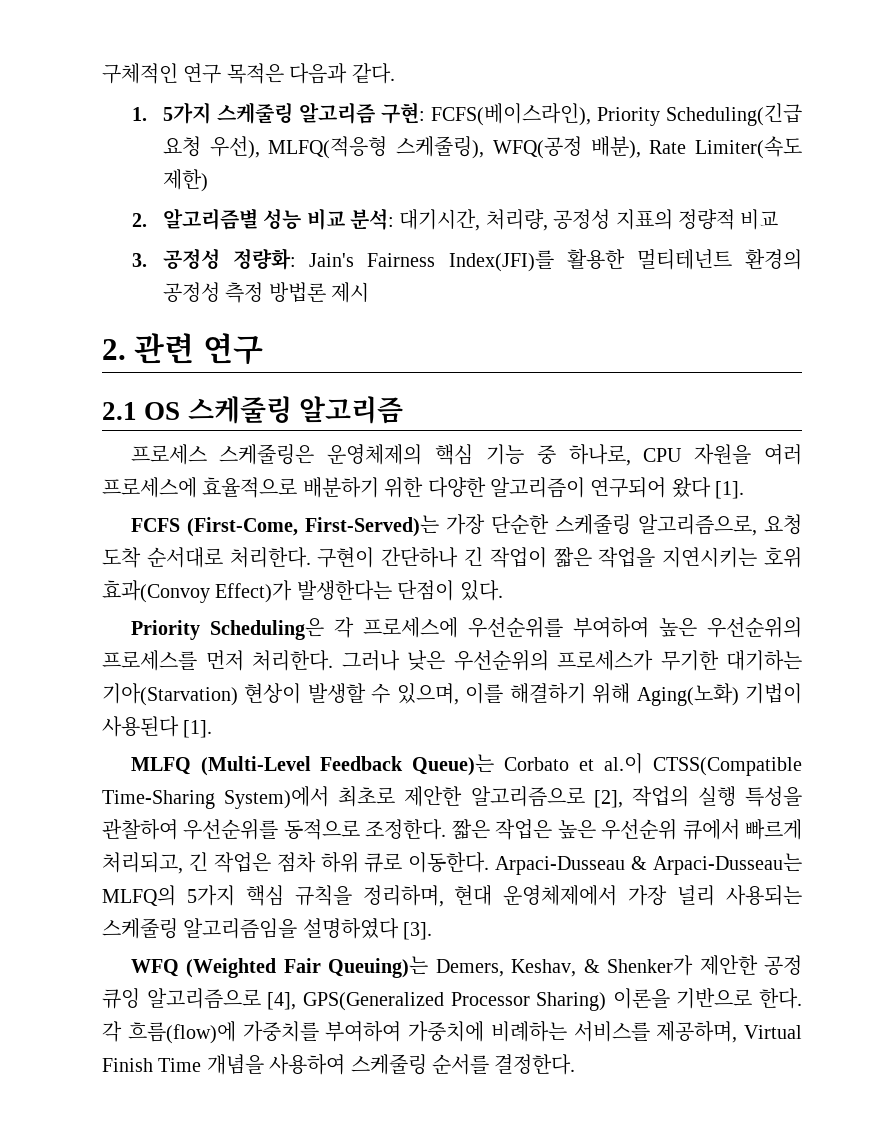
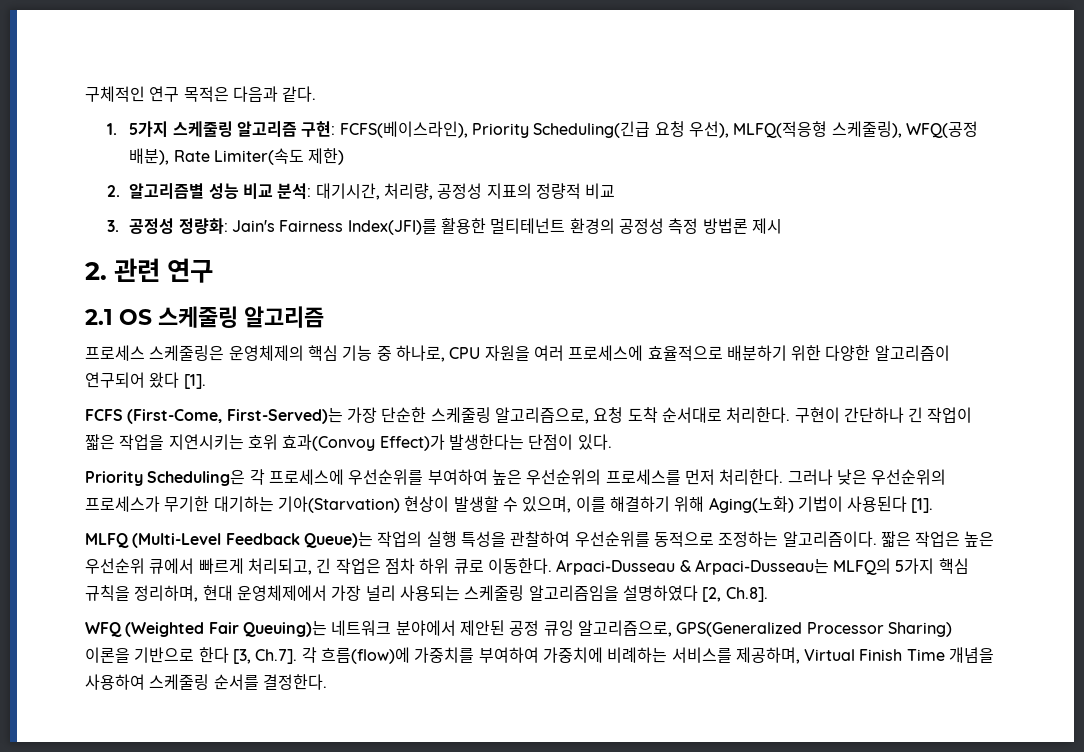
[504,753,803,776] [102,786,623,809] Corbato et al.이 CTSS(Compatible Time-Sharing System)에서 최초로 제안한 알고리즘으로 [2], -> (373, 539) none
[365,819,447,840] 조정한다. -> [718,531,877,547] 조정하는 알고리즘이다.
[403,922,433,940] [3]. -> [702,587,768,602] [2, Ch.8].
[435,955,802,977] [102,988,297,1010] Demers, Keshav, & Shenker가 제안한 공정 큐잉 알고리즘으로 [4], -> [331,620,672,637] 네트워크 분야에서 제안된 공정 큐잉 알고리즘으로,
[759,988,802,1009] 한다. -> [198,647,298,664] 한다 [3, Ch.7].

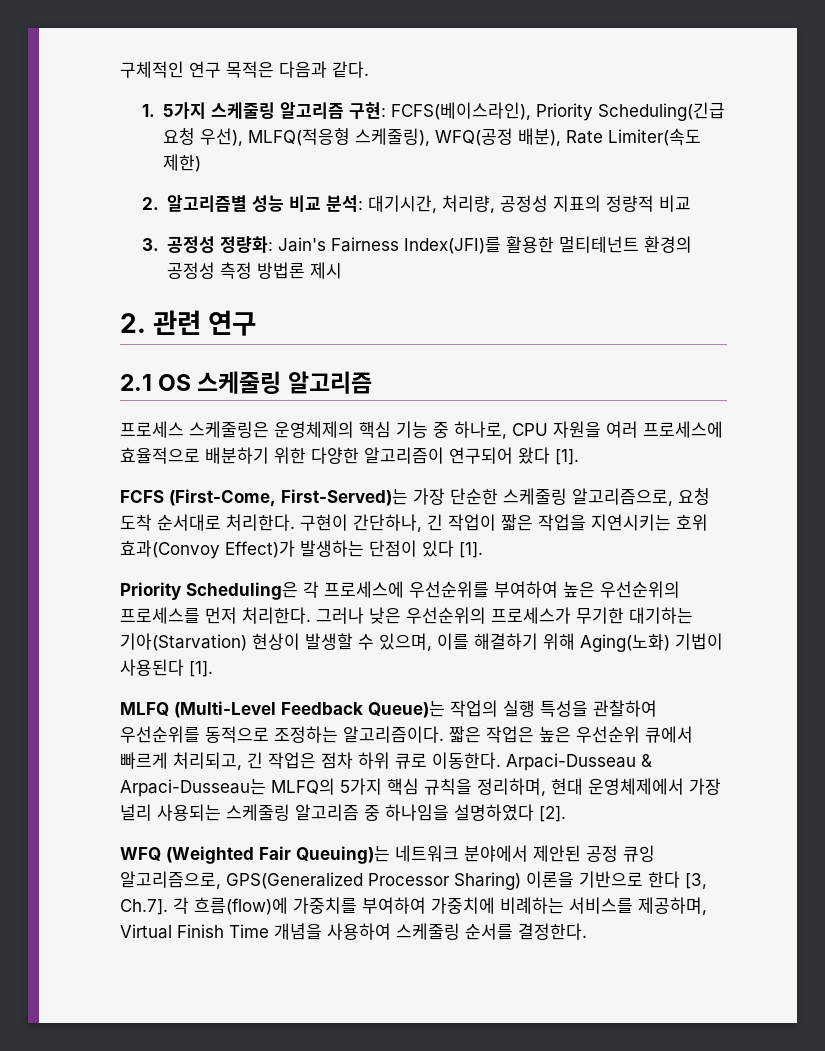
[843,407,904,423] 간단하나 -> [353,514,422,532] 간단하나,
[448,434,612,450] 발생한다는 단점이 있다. -> [300,540,483,558] 발생하는 단점이 있다 [1].
[528,585,768,602] 알고리즘임을 설명하였다 [2, Ch.8]. -> [295,804,566,822] 알고리즘 중 하나임을 설명하였다 [2].

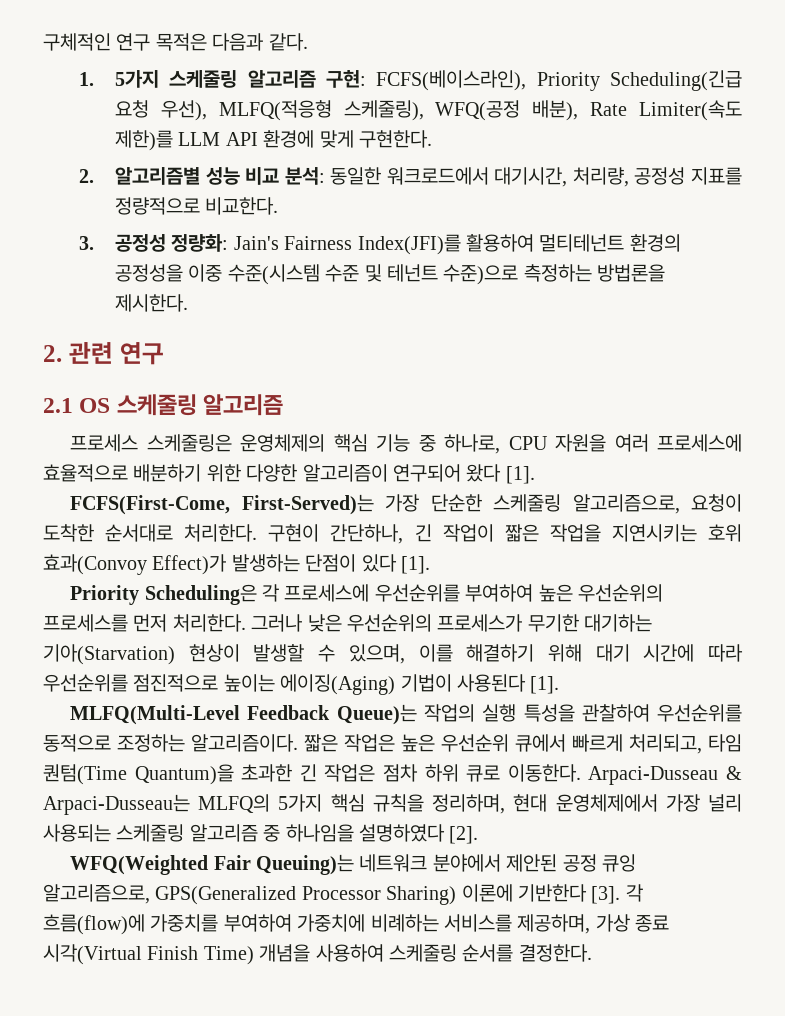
[163,154,202,172] 제한) -> [114,130,432,151] 제한)를 LLM API 환경에 맞게 구현한다.
(364, 203) none -> [330,167,489,185] 동일한 워크로드에서
[553,195,692,212] 지표의 정량적 비교 -> [690,167,742,185] [114,197,279,215] 지표를 정량적으로 비교한다.
[506,236,555,253] 활용한 -> [465,234,534,252] 활용하여
[167,262,343,279] 공정성 측정 방법론 제시 -> [114,264,666,285] [114,294,188,312] 공정성을 이중 수준(시스템 수준 및 테넌트 수준)으로 측정하는 방법론을 제시한다.
[120,489,276,507] FCFS (First-Come, -> [70,495,231,515] FCFS(First-Come,
[678,488,710,505] [120,514,152,531] 요청 도착 -> [691,494,742,512] [43,524,94,542] 요청이 도착한
[580,634,670,652] Aging(노화) -> [595,644,743,662] [43,674,396,695] 대기 시간에 따라 우선순위를 점진적으로 높이는 에이징(Aging)
[120,701,276,718] MLFQ (Multi-Level -> [70,705,241,725] MLFQ(Multi-Level
(242, 761) none -> [708,734,742,752] [43,764,293,785] 타임 퀀텀(Time Quantum)을 초과한
[120,846,254,864] WFQ (Weighted -> [70,855,209,875] WFQ(Weighted
[526,871,707,889] [120,899,168,915] 이론을 기반으로 한다 [3, Ch.7]. -> [461,884,621,904] 이론에 기반한다 [3].
[120,924,269,939] Virtual Finish Time -> [595,914,670,932] [43,944,254,965] 가상 종료 시각(Virtual Finish Time)

